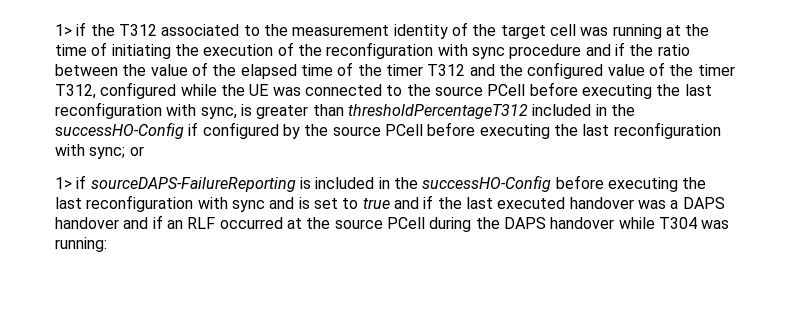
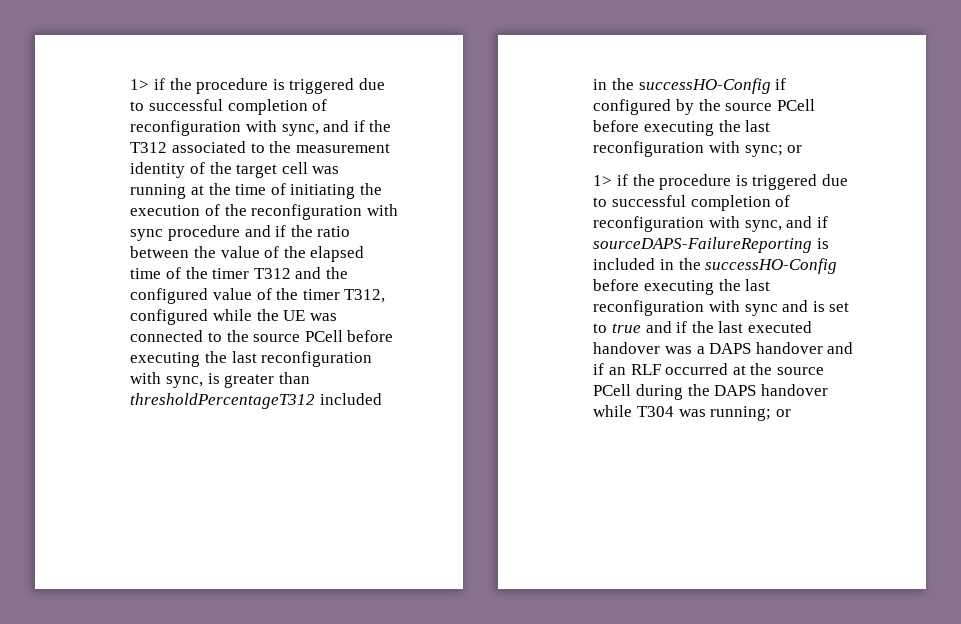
[55,22,115,36] 1> if the -> [130,78,386,94] [130,99,328,115] [130,120,392,136] 1> if the procedure is triggered due to successful completion of reconfiguration with sync, and if the
(87, 182) none -> [632,174,849,190] [593,195,791,211] [593,216,828,232] the procedure is triggered due to successful completion of reconfiguration with sync, and if
[55,237,108,252] running: -> [710,406,791,421] running; or

